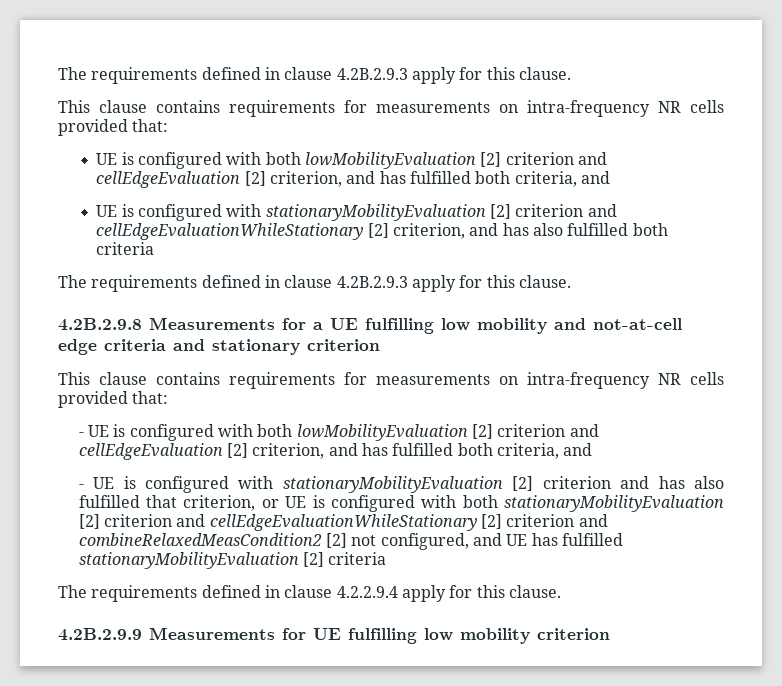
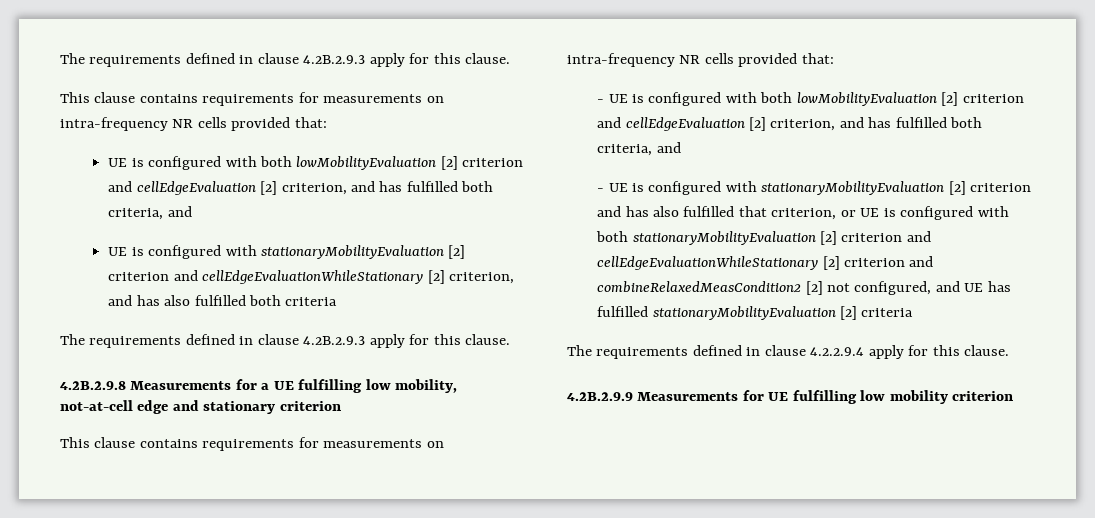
[477,318,586,334] mobility and -> [395,379,458,393] mobility,
[104,339,166,351] criteria -> (169, 407) none

